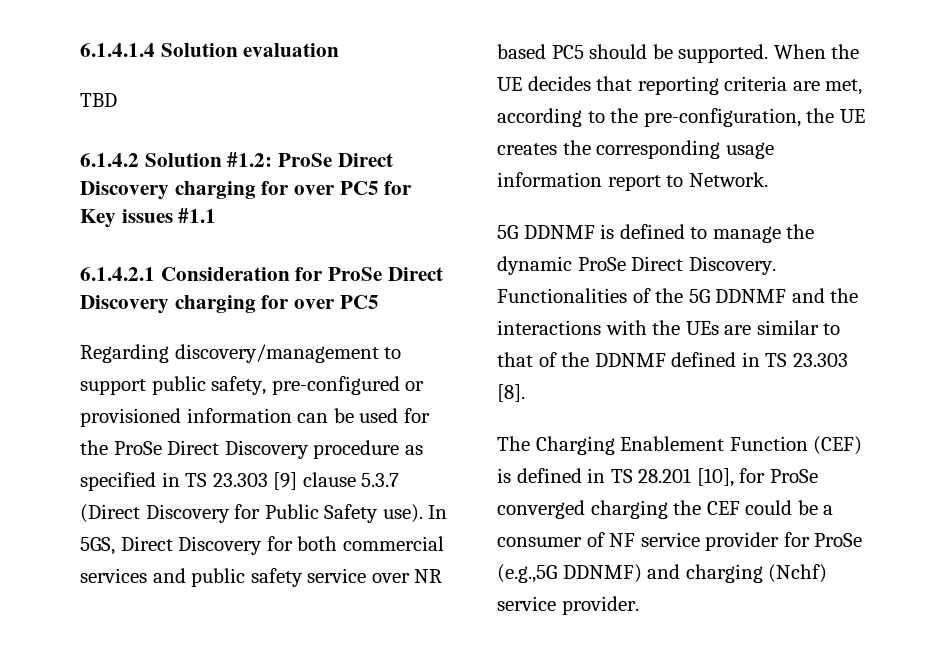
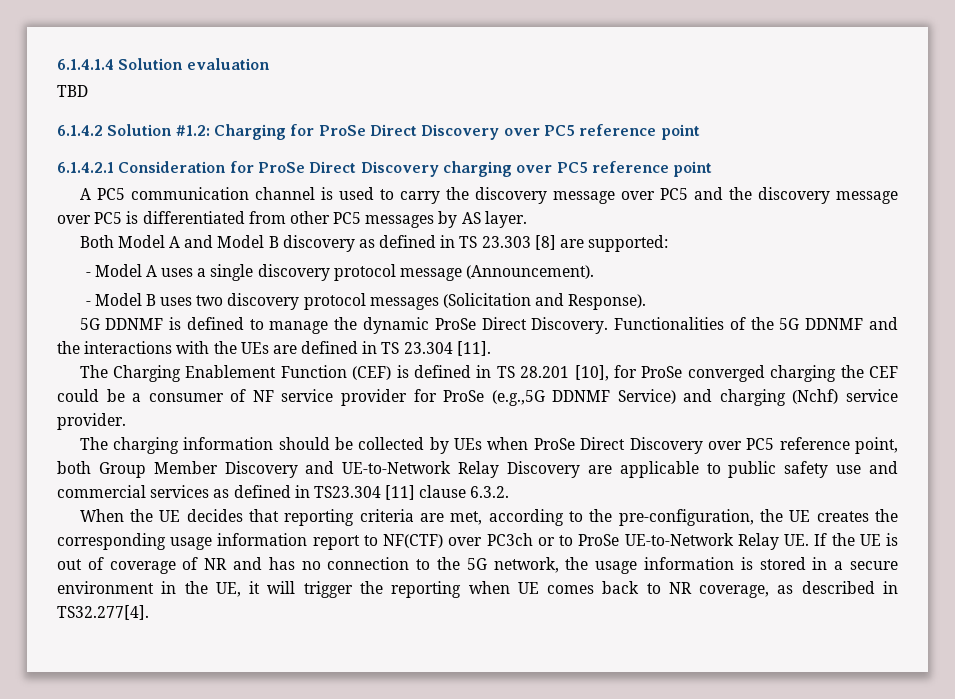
[278,153,393,167] [80,181,413,200] [80,208,217,228] ProSe Direct Discovery charging for over PC5 for Key issues #1.1 -> [213,124,700,140] Charging for ProSe Direct Discovery over PC5 reference point
[261,295,379,309] [80,344,402,363] [80,376,425,395] [80,408,430,427] [80,440,423,459] [80,472,400,491] [80,504,448,523] [80,536,444,555] [80,568,443,587] [497,44,860,63] [497,76,863,95] [497,108,865,127] [497,140,774,159] [497,172,768,191] for over PC5 // Regarding discovery/management to support public safety, pre-configured or provisioned information can be used for the ProSe Direct Discovery procedure as specified in TS 23.303 [9] clause 5.3.7 (Direct Discovery for Public Safety use). In 5GS, Direct Discovery for both commercial services and public safety service over NR based PC5 should be supported. When the UE decides that reporting criteria are met, according to the pre-configuration, the UE creates the corresponding usage information report to Network. -> [516,161,713,177] [79,187,899,204] [57,211,527,228] [79,235,669,252] [85,264,595,281] [85,293,647,310] over PC5 reference point // A PC5 communication channel is used to carry the discovery message over PC5 and the discovery message over PC5 is differentiated from other PC5 messages by AS layer. // Both Model A and Model B discovery as defined in TS 23.303 [8] are supported: // - Model A uses a single discovery protocol message (Announcement). // - Model B uses two discovery protocol messages (Solicitation and Response).
[756,320,841,335] [497,352,848,367] [497,384,525,402] similar to that of the DDNMF defined in TS 23.303 [8]. -> [301,341,491,356] defined in TS 23.304 [11].
[562,564,642,583] DDNMF) -> [552,389,676,404] DDNMF Service)
(639, 605) none -> [79,437,898,454] [57,461,899,478] [57,485,510,500] [79,509,899,526] [57,533,899,550] [57,557,898,574] [57,581,899,598] [57,605,149,620] // The charging information should be collected by UEs when ProSe Direct Discovery over PC5 reference point, both Group Member Discovery and UE-to-Network Relay Discovery are applicable to public safety use and commercial services as defined in TS23.304 [11] clause 6.3.2. // When the UE decides that reporting criteria are met, according to the pre-configuration, the UE creates the corresponding usage information report to NF(CTF) over PC3ch or to ProSe UE-to-Network Relay UE. If the UE is out of coverage of NR and has no connection to the 5G network, the usage information is stored in a secure environment in the UE, it will trigger the reporting when UE comes back to NR coverage, as described in TS32.277[4].

